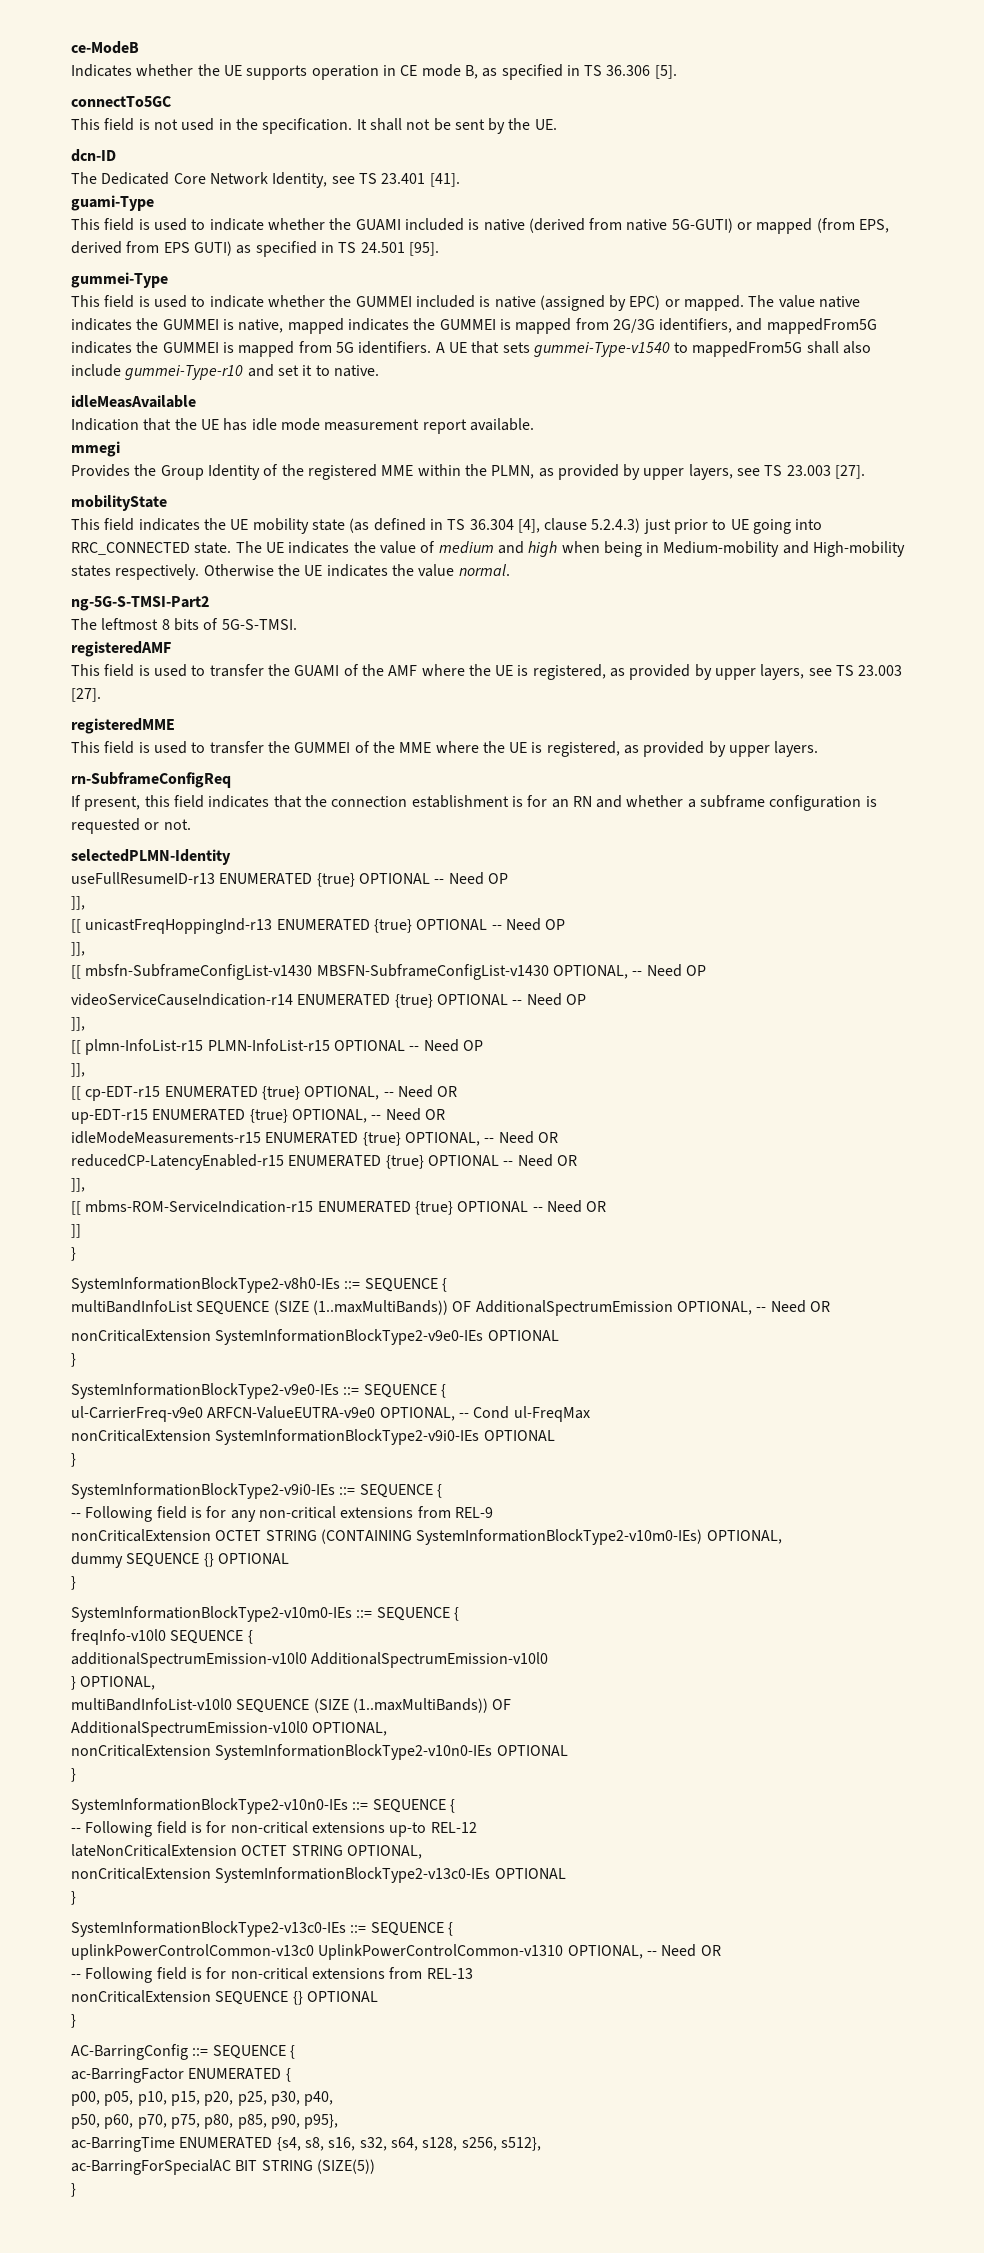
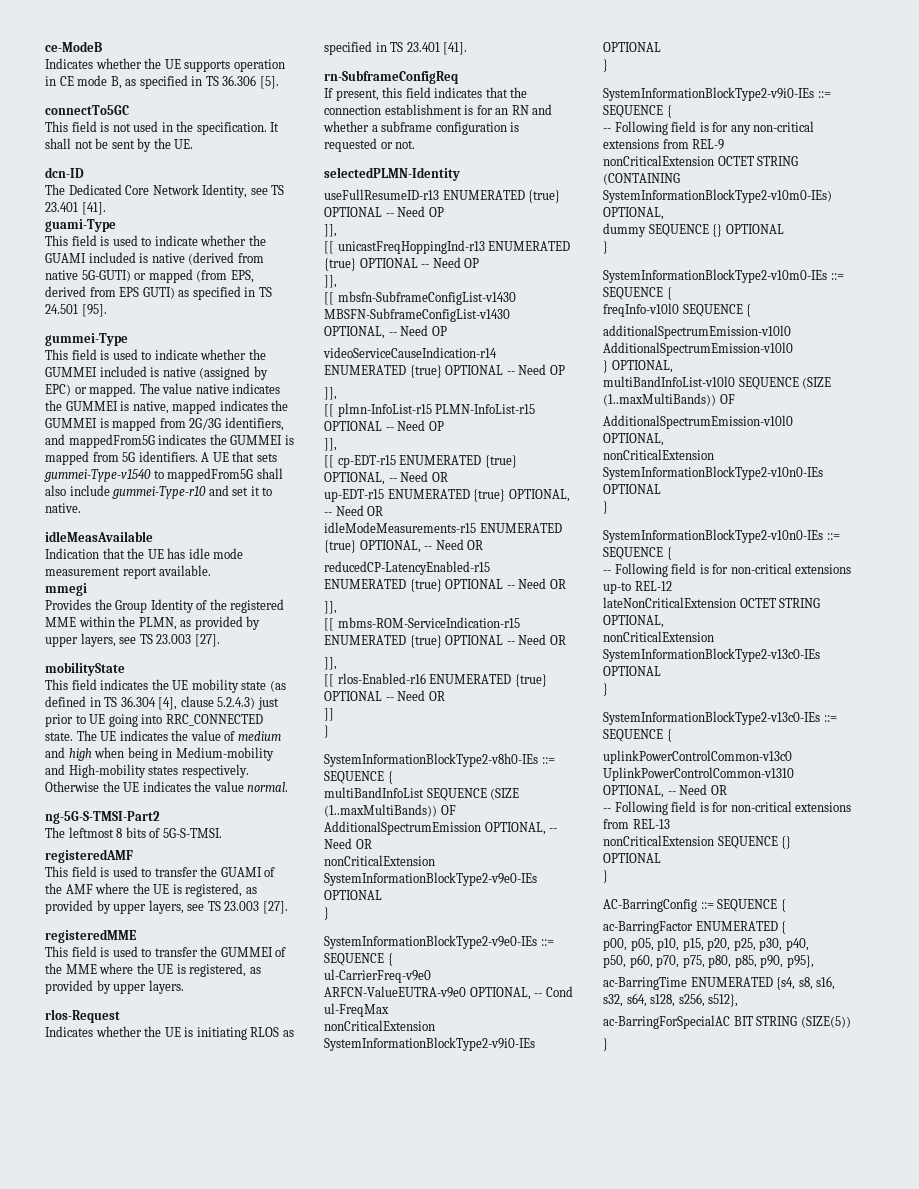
(819, 749) none -> [45,1009,120,1023] [45,1026,294,1040] [324,41,468,55] // rlos-Request // Indicates whether the UE is initiating RLOS as specified in TS 23.401 [41].
(607, 1206) none -> [324,657,337,670] [324,673,547,687] [324,690,445,701] // ]], // [[ rlos-Enabled-r16 ENUMERATED {true} OPTIONAL -- Need OR

